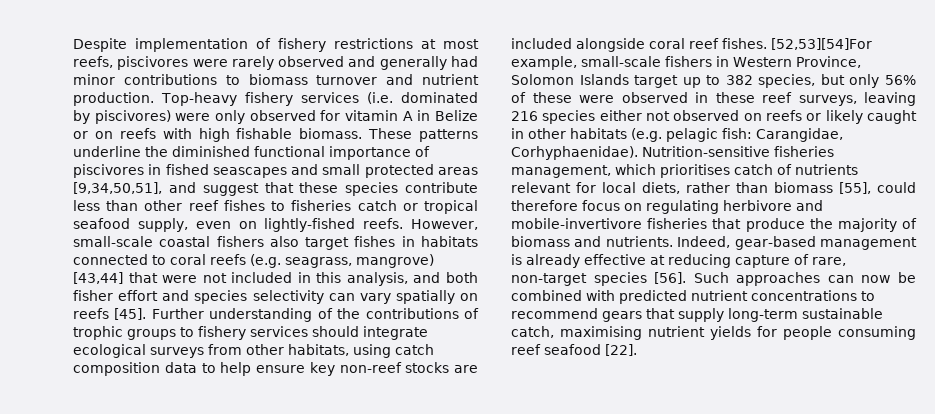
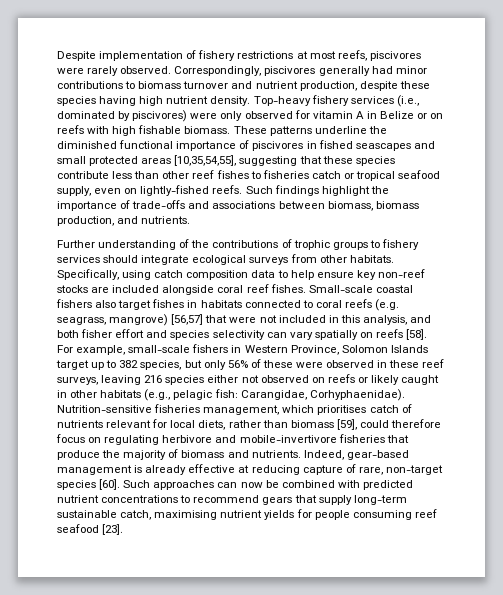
[278,56,376,67] observed and -> [120,66,316,76] observed. Correspondingly, piscivores
[73,92,154,106] production. -> [299,81,430,91] [57,96,251,106] production, despite these species having high nutrient density.
[366,92,393,104] (i.e. -> [396,95,419,107] (i.e.,
[73,182,259,196] [9,34,50,51], and suggest -> [174,155,298,166] [10,35,54,55], suggesting
[411,219,478,230] [73,236,153,247] However, small-scale -> [245,185,389,196] [57,200,419,211] [57,216,191,226] [57,239,419,250] [57,254,394,265] [57,269,425,280] [57,284,373,295] Such findings highlight the importance of trade-offs and associations between biomass, biomass production, and nutrients. // Further understanding of the contributions of trophic groups to fishery services should integrate ecological surveys from other habitats. Specifically, using catch composition data to help ensure key non-reef stocks are included alongside coral reef fishes. Small-scale
[73,272,123,284] [43,44] -> [171,314,204,325] [56,57]
[114,308,479,322] [73,326,428,340] [73,344,434,358] [73,362,478,376] [511,38,872,52] [45]. Further understanding of the contributions of trophic groups to fishery services should integrate ecological surveys from other habitats, using catch composition data to help ensure key non-reef stocks are included alongside coral reef fishes. [52,53][54]For -> [406,329,428,340] [57,345,73,353] [58]. For
[631,128,662,142] (e.g. -> [144,389,171,401] (e.g.,
[839,182,871,194] [55], -> [336,419,357,430] [59],
[654,272,687,284] [56]. -> [99,479,121,490] [60].
[605,344,637,356] [22]. -> [102,524,124,535] [23].

